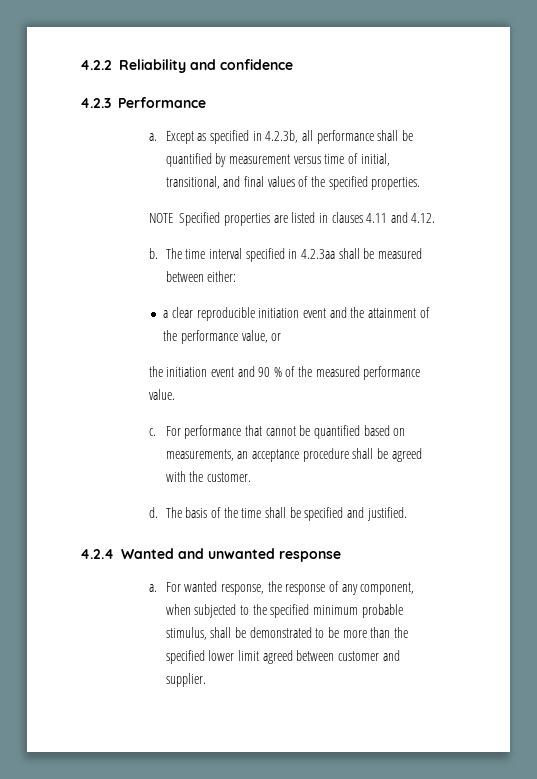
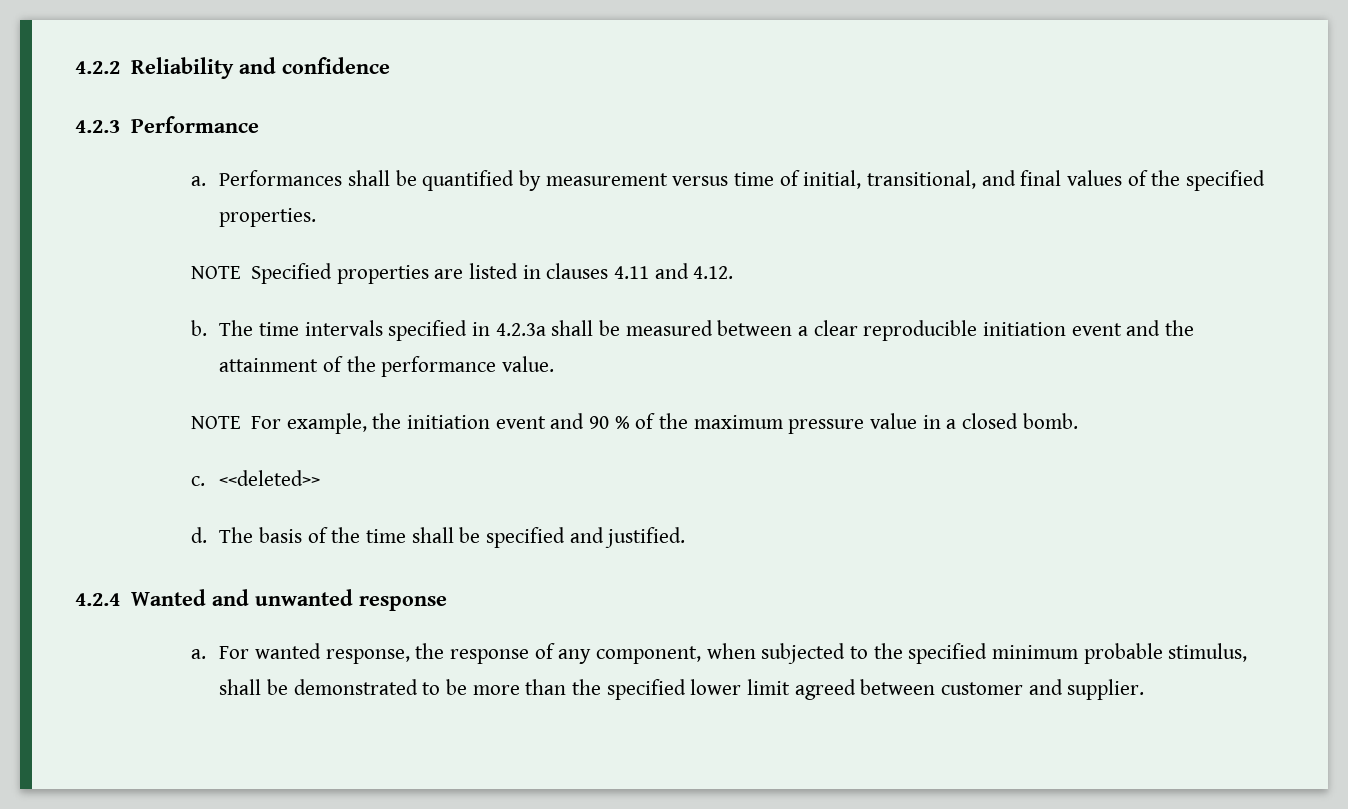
[165,130,374,144] Except as specified in 4.2.3b, all performance -> [219,170,343,186] Performances
[209,248,335,262] interval specified in 4.2.3aa -> [304,320,546,341] intervals specified in 4.2.3a
[207,271,237,282] either: // -> (793, 328) none
[241,330,282,343] value, or // -> [502,356,555,372] [190,413,367,434] value. // NOTE For example,
[315,366,421,380] [148,389,175,400] [148,425,406,439] [165,448,422,462] [165,471,252,482] measured performance value. // c. For performance that cannot be quantified based on measurements, an acceptance procedure shall be agreed with the customer. -> [693,413,1078,434] [190,470,321,486] maximum pressure value in a closed bomb. // c. <<deleted>>

